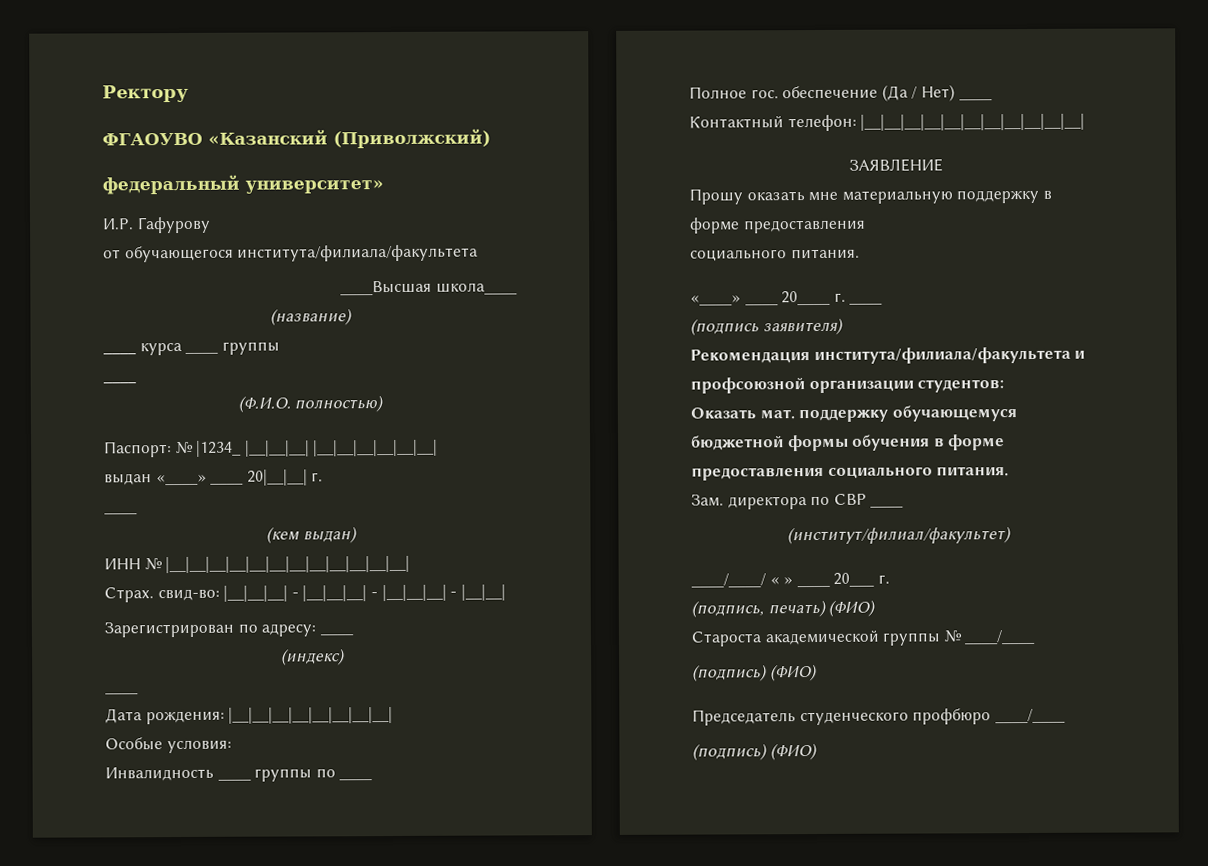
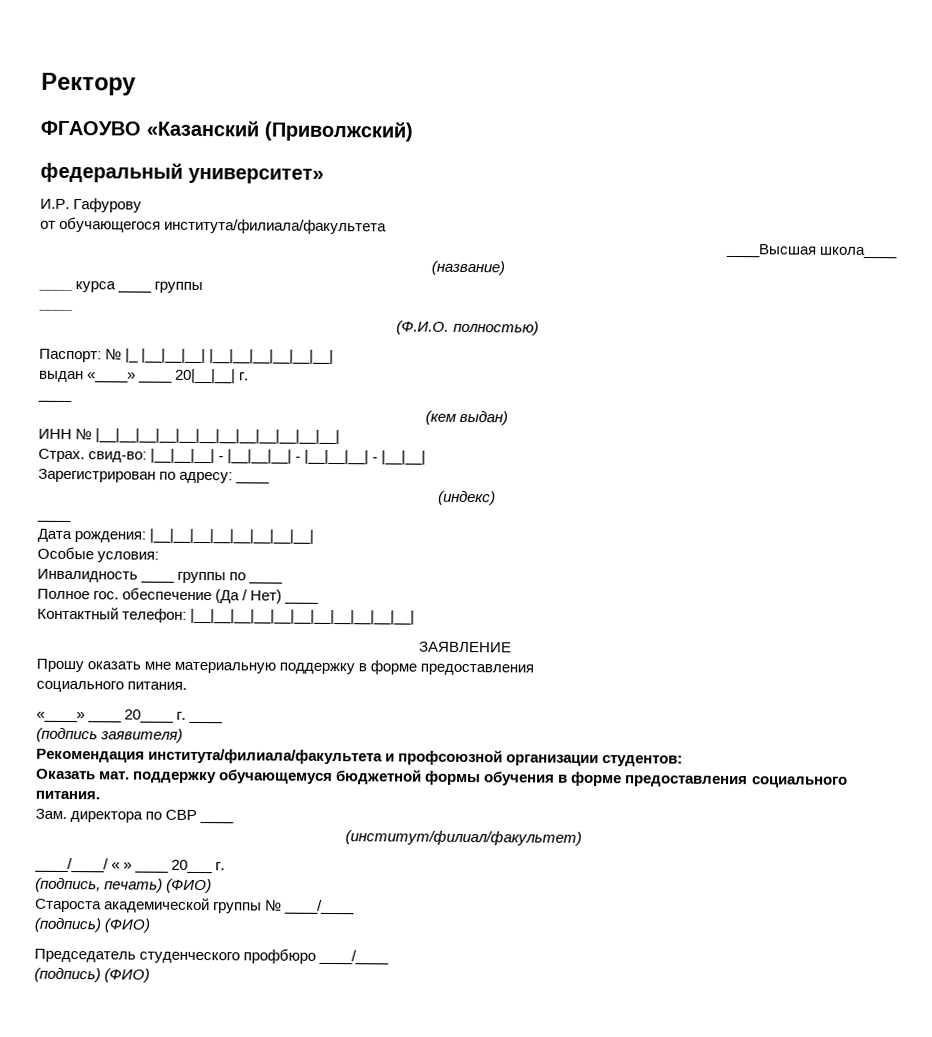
[196,440,243,457] |1234_ -> [125,348,140,363] |_

